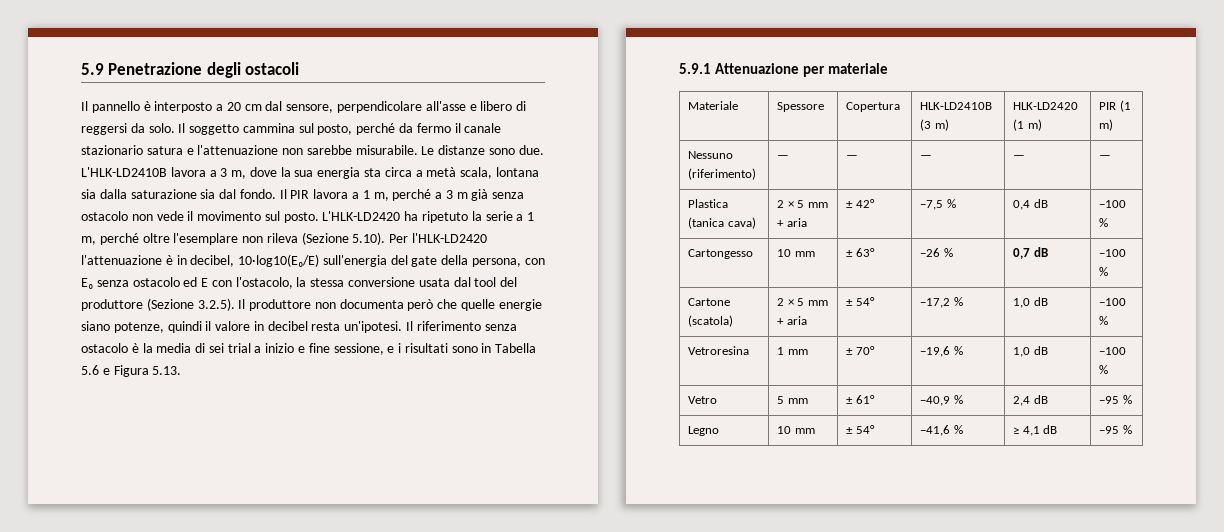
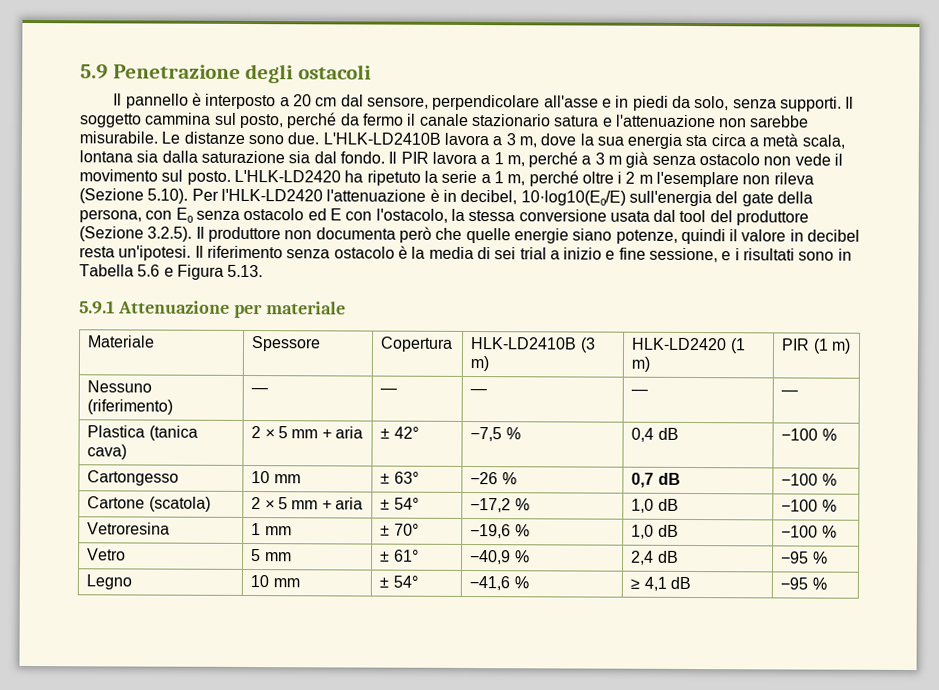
[480,101,527,111] [81,123,175,135] libero di reggersi da solo. -> [615,95,842,112] in piedi da solo, senza supporti.
(170, 238) none -> [617,171,653,184] i 2 m

